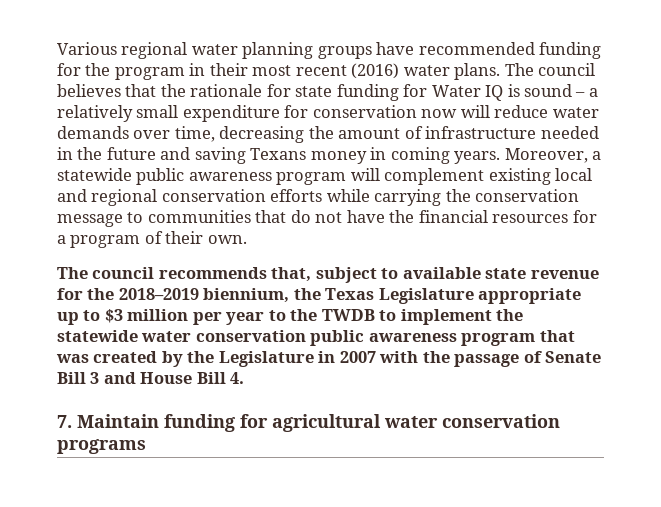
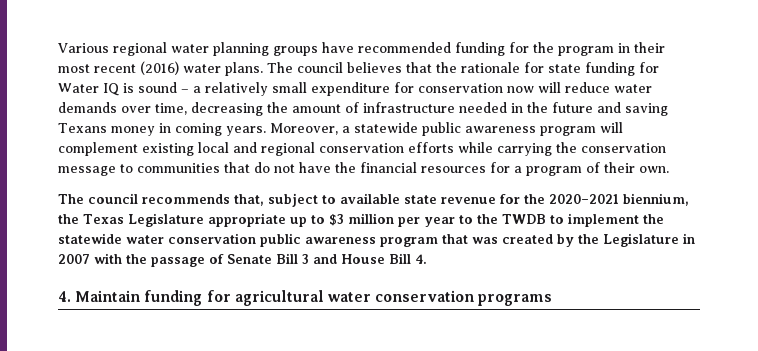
[118,288,199,300] 2018–2019 -> [549,194,619,204] 2020–2021
[57,415,72,428] 7. -> [58,291,71,302] 4.

